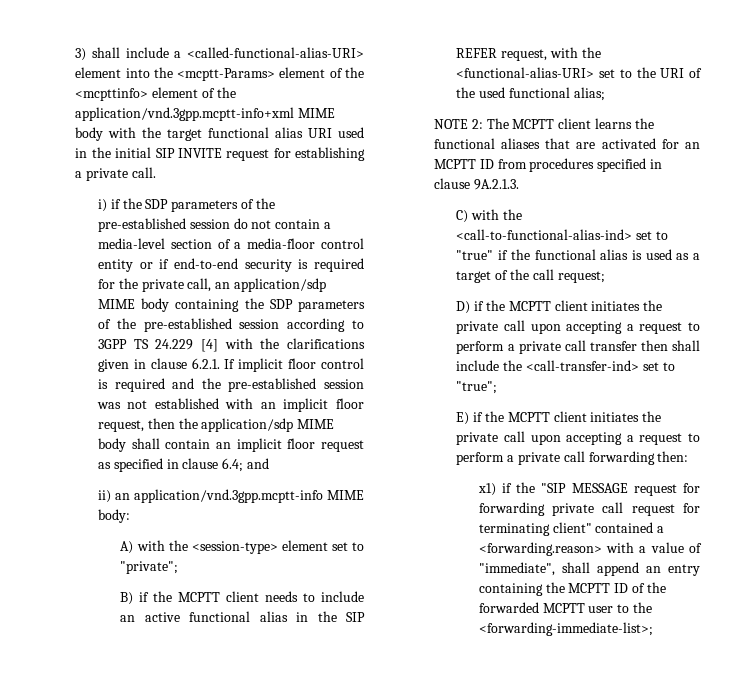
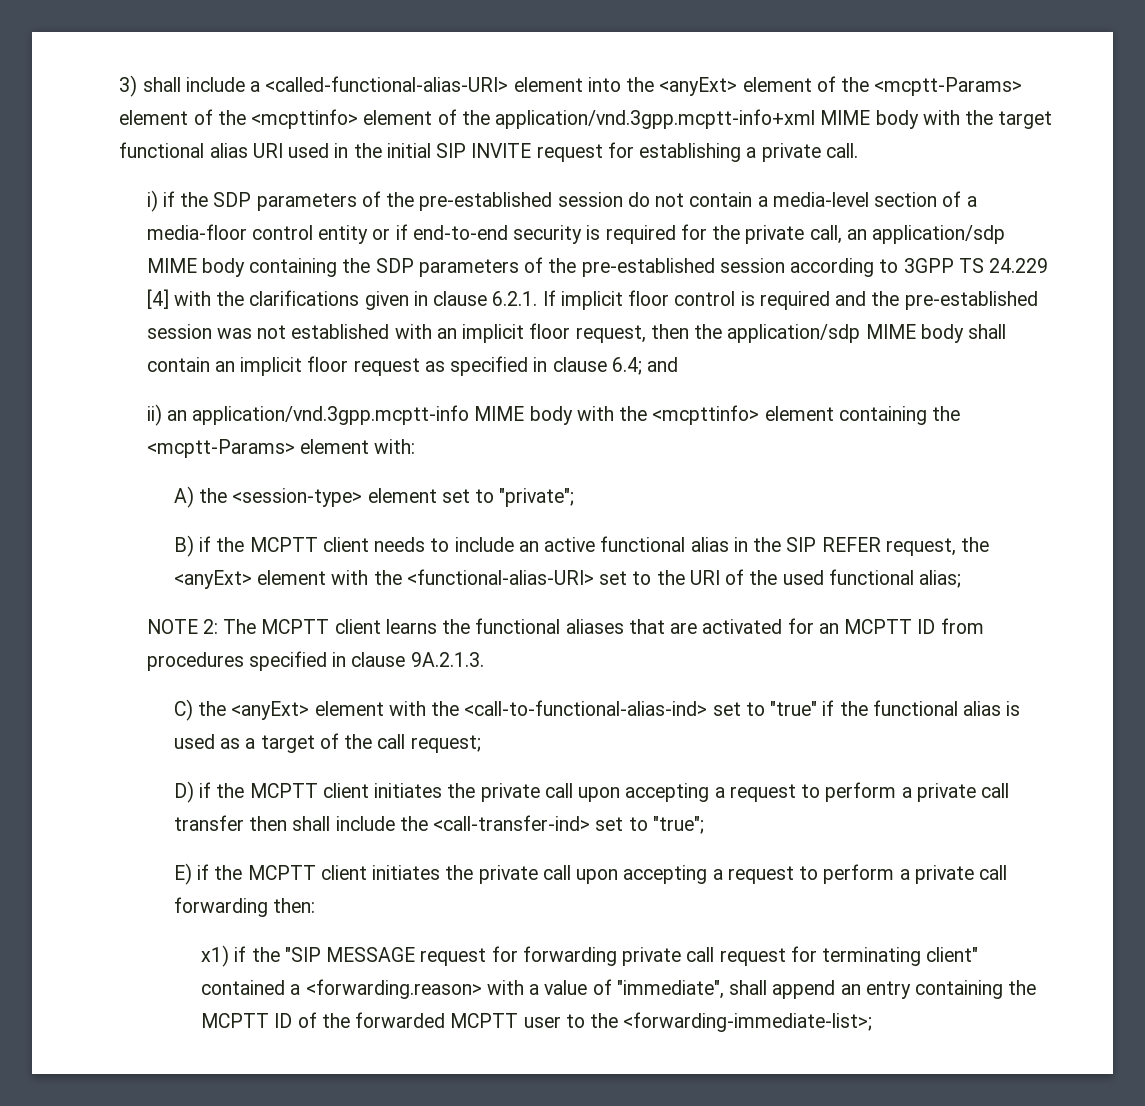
(173, 72) none -> [659,76,870,96] <anyExt> element of the
[97,509,130,523] body: -> [529,405,961,425] [146,439,416,458] body with the <mcpttinfo> element containing the <mcptt-Params> element with:
[136,540,165,551] with -> (194, 497) none
(548, 55) none -> [961,537,990,552] [173,570,327,589] the <anyExt> element
(469, 216) none -> [198,701,384,720] the <anyExt> element

